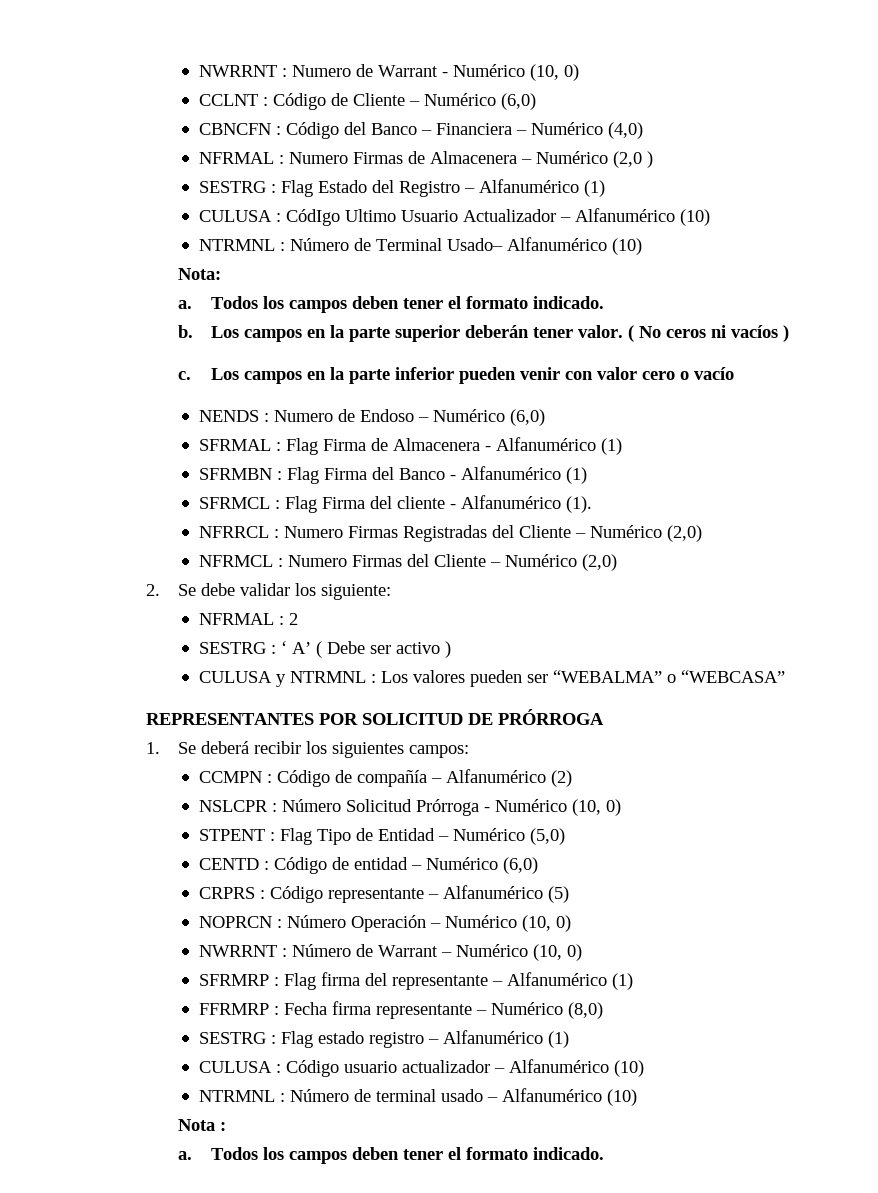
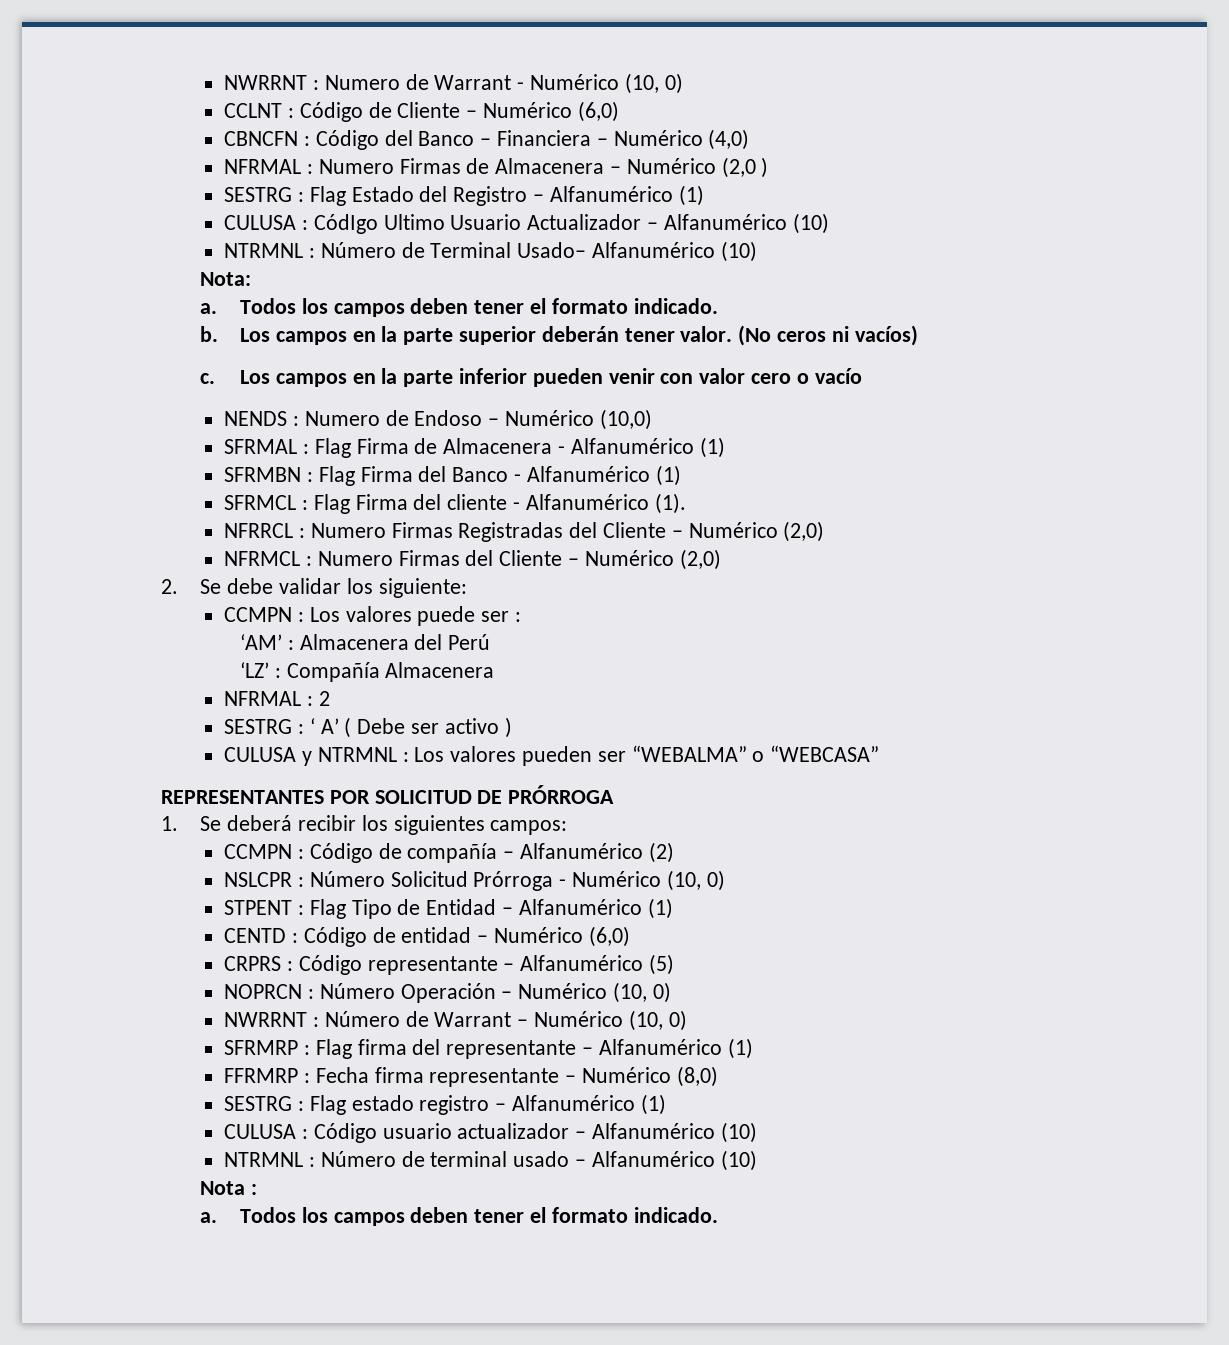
[628,325,790,342] ( No ceros ni vacíos ) -> [738,325,918,346] (No ceros ni vacíos)
[509,409,545,426] (6,0) -> [599,409,652,430] (10,0)
(392, 592) none -> [224,606,521,626] [239,634,491,650] [239,662,495,682] // CCMPN : Los valores puede ser : // ‘AM’ : Almacenera del Perú // ‘LZ’ : Compañía Almacenera
[452,828,565,845] Numérico (5,0) -> [518,898,673,919] Alfanumérico (1)

